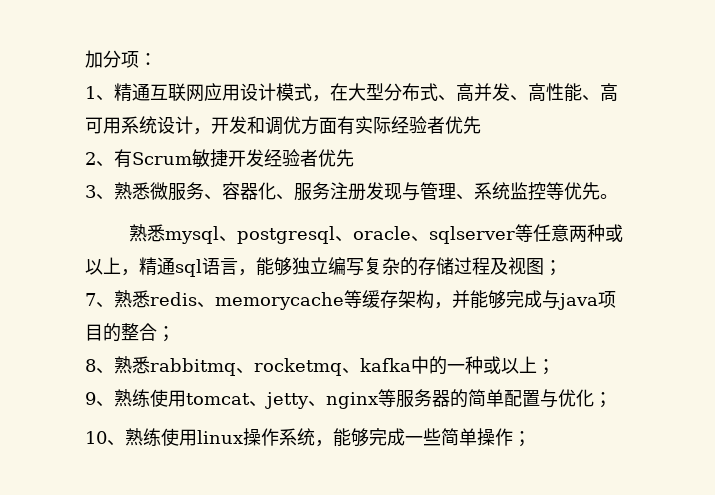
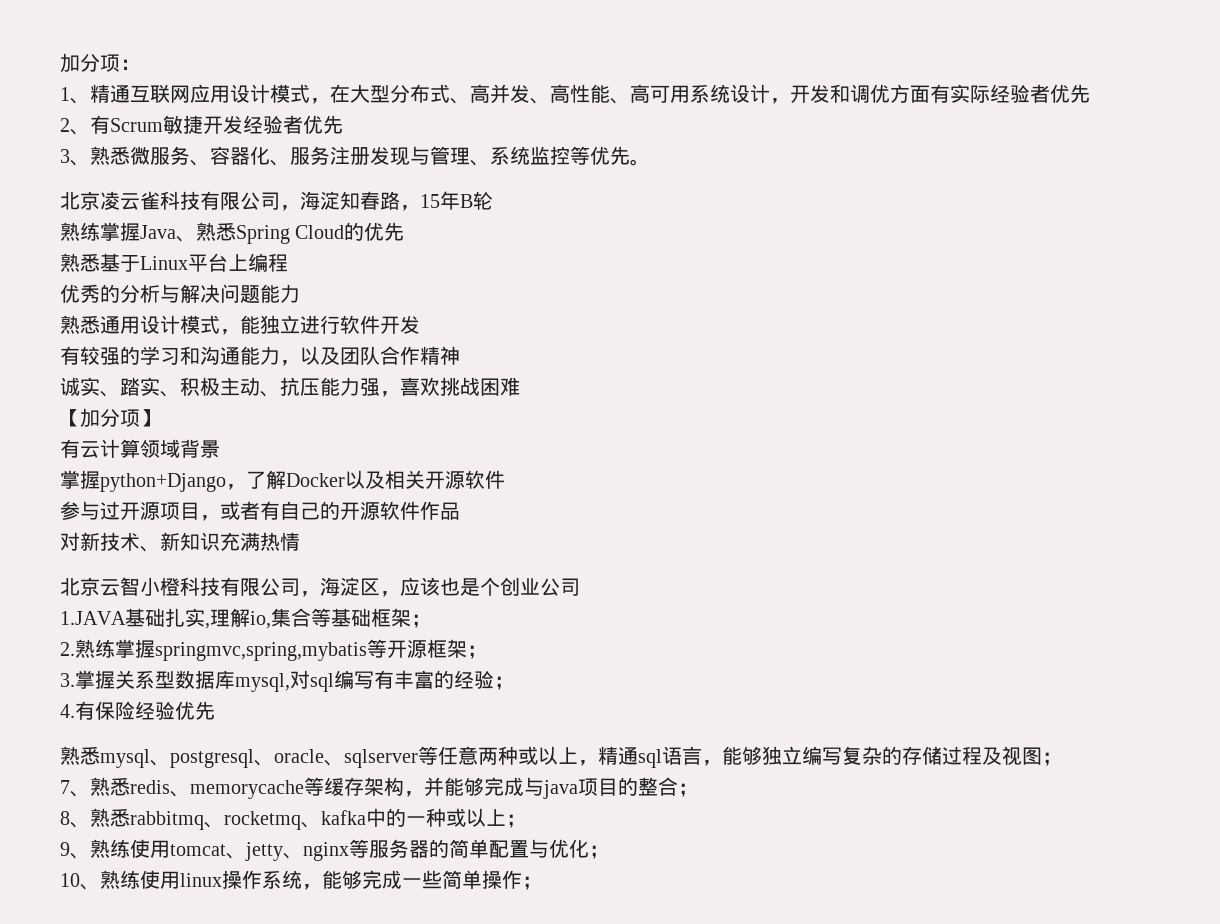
(618, 196) none -> [60,191,493,211] [60,222,405,244] [60,253,288,272] [60,284,300,303] [60,315,420,335] [60,346,460,366] [60,377,520,397] [60,408,160,428] [60,439,220,458] [60,470,505,492] [60,501,460,521] [60,532,300,552] [60,577,580,597] [60,608,431,629] [60,639,487,661] [60,670,514,692] [60,701,215,720] // 北京凌云雀科技有限公司，海淀知春路，15年B轮 // 熟练掌握Java、熟悉Spring Cloud的优先 // 熟悉基于Linux平台上编程 // 优秀的分析与解决问题能力 // 熟悉通用设计模式，能独立进行软件开发 // 有较强的学习和沟通能力，以及团队合作精神 // 诚实、踏实、积极主动、抗压能力强，喜欢挑战困难 // 【加分项】 // 有云计算领域背景 // 掌握python+Django，了解Docker以及相关开源软件 // 参与过开源项目，或者有自己的开源软件作品 // 对新技术、新知识充满热情 // 北京云智小橙科技有限公司，海淀区，应该也是个创业公司 // 1.JAVA基础扎实,理解io,集合等基础框架； // 2.熟练掌握springmvc,spring,mybatis等开源框架； // 3.掌握关系型数据库mysql,对sql编写有丰富的经验； // 4.有保险经验优先

